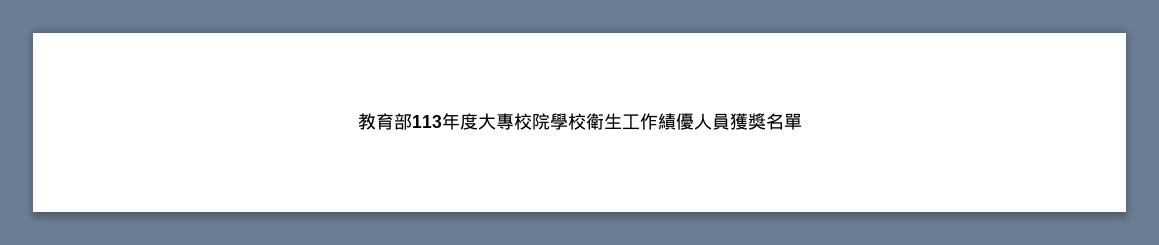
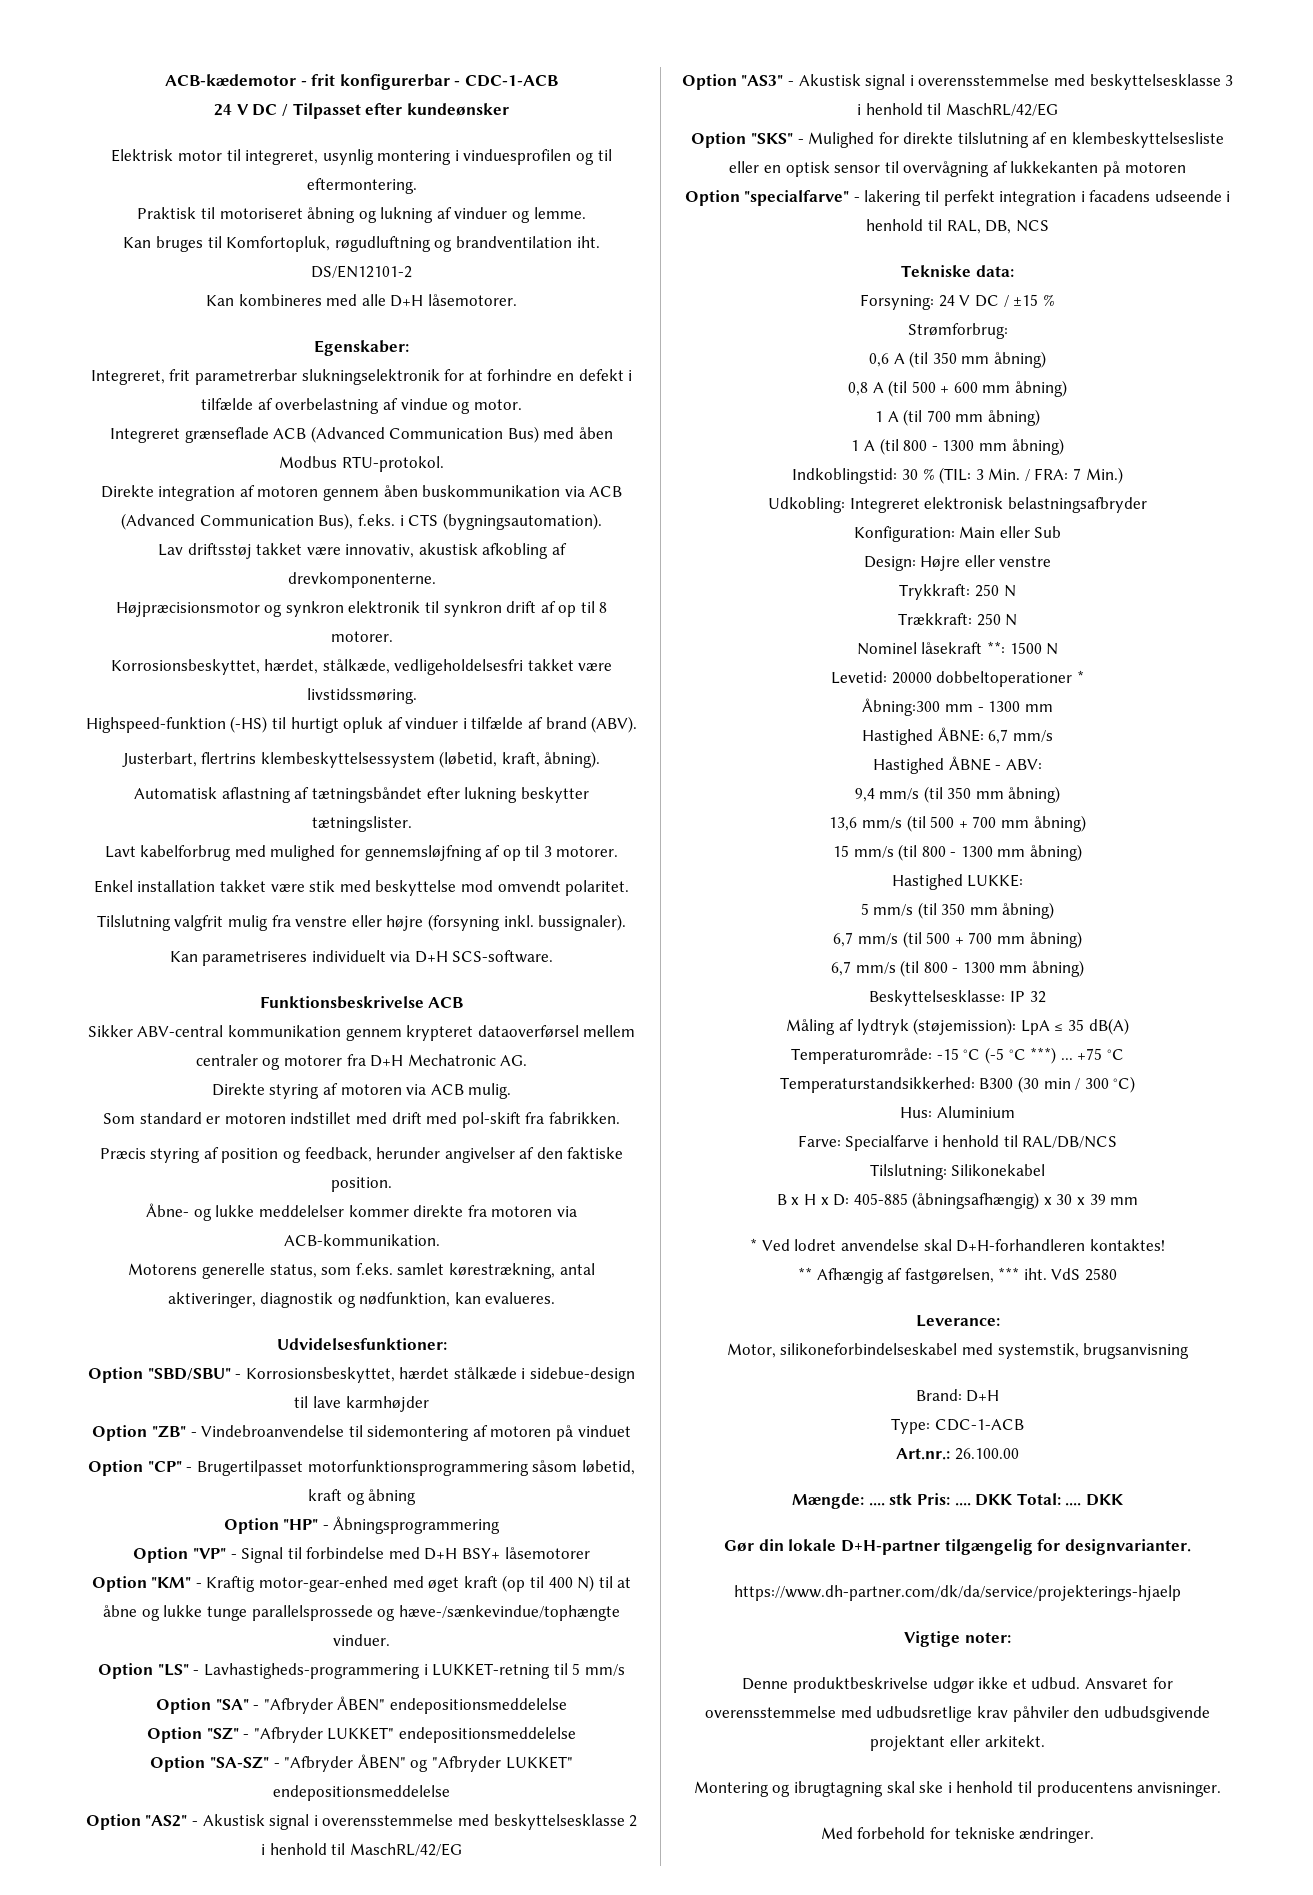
[357,113,802,130] 教育部113年度大專校院學校衛生工作績優人員獲獎名單 -> [165,74,558,90] [214,103,509,119] [111,149,612,165] [306,178,417,194] [137,207,586,223] [123,236,600,252] [311,265,412,278] [206,294,517,307] [314,340,409,356] [90,369,633,385] [201,398,522,414] [109,426,614,443] [279,456,444,472] [100,485,623,501] [121,513,602,530] [157,543,568,559] [287,572,436,588] [115,601,608,617] [330,631,393,642] [110,659,613,675] [306,688,417,704] [85,716,638,733] [121,751,601,768] [134,787,589,803] [311,816,412,832] [104,845,619,861] [93,880,630,896] [96,914,627,931] [169,950,554,966] [259,996,464,1009] [87,1025,636,1041] [195,1054,528,1070] [211,1083,512,1099] [103,1112,620,1128] [99,1147,624,1163] [331,1177,392,1192] [146,1203,577,1221] [283,1234,440,1246] [128,1263,595,1279] [167,1292,556,1308] [276,1338,447,1350] [87,1367,636,1383] [294,1396,429,1412] [92,1425,631,1441] [88,1460,635,1476] [307,1489,417,1505] [223,1516,501,1534] [133,1547,590,1563] [91,1575,632,1592] [103,1605,620,1621] [333,1634,390,1646] [98,1663,625,1679] [156,1696,567,1714] [147,1727,576,1743] [150,1754,573,1772] [273,1785,450,1801] [85,1814,638,1830] [261,1843,462,1856] [681,74,1234,90] [857,103,1058,116] [691,132,1224,148] [729,161,1186,177] [684,190,1231,206] [866,219,1049,234] [901,265,1014,277] [860,294,1055,310] [907,323,1008,339] [869,351,1046,368] [847,380,1068,397] [875,409,1040,426] [851,438,1064,455] [792,467,1123,484] [768,497,1147,513] [853,526,1062,542] [863,555,1052,571] [899,584,1016,600] [897,613,1018,626] [856,641,1059,655] [831,670,1084,687] [862,698,1053,716] [862,727,1053,745] [873,756,1042,774] [854,786,1061,803] [829,815,1086,832] [832,844,1083,861] [891,874,1024,890] [860,902,1055,919] [833,931,1082,948] [830,960,1085,977] [869,990,1046,1006] [786,1018,1129,1035] [791,1047,1124,1064] [779,1076,1136,1093] [900,1106,1015,1118] [797,1135,1118,1151] [869,1164,1046,1180] [776,1192,1139,1209] [750,1238,1165,1252] [797,1267,1118,1284] [915,1315,1000,1327] [726,1343,1190,1359] [915,1389,1000,1402] [891,1418,1024,1434] [896,1448,1019,1460] [792,1493,1124,1509] [724,1539,1191,1555] [734,1585,1181,1601] [904,1631,1011,1647] [742,1677,1173,1693] [705,1706,1210,1722] [870,1735,1045,1751] [693,1781,1222,1797] [820,1827,1095,1843] ACB-kædemotor - frit konfigurerbar - CDC-1-ACB // 24 V DC / Tilpasset efter kundeønsker // Elektrisk motor til integreret, usynlig montering i vinduesprofilen og til eftermontering. // Praktisk til motoriseret åbning og lukning af vinduer og lemme. // Kan bruges til Komfortopluk, røgudluftning og brandventilation iht. DS/EN12101-2 // Kan kombineres med alle D+H låsemotorer. // Egenskaber: // Integreret, frit parametrerbar slukningselektronik for at forhindre en defekt i tilfælde af overbelastning af vindue og motor. // Integreret grænseflade ACB (Advanced Communication Bus) med åben Modbus RTU-protokol. // Direkte integration af motoren gennem åben buskommunikation via ACB (Advanced Communication Bus), f.eks. i CTS (bygningsautomation). // Lav driftsstøj takket være innovativ, akustisk afkobling af drevkomponenterne. // Højpræcisionsmotor og synkron elektronik til synkron drift af op til 8 motorer. // Korrosionsbeskyttet, hærdet, stålkæde, vedligeholdelsesfri takket være livstidssmøring. // Highspeed-funktion (-HS) til hurtigt opluk af vinduer i tilfælde af brand (ABV). // Justerbart, flertrins klembeskyttelsessystem (løbetid, kraft, åbning). // Automatisk aflastning af tætningsbåndet efter lukning beskytter tætningslister. // Lavt kabelforbrug med mulighed for gennemsløjfning af op til 3 motorer. // Enkel installation takket være stik med beskyttelse mod omvendt polaritet. // Tilslutning valgfrit mulig fra venstre eller højre (forsyning inkl. bussignaler). // Kan parametriseres individuelt via D+H SCS-software. // Funktionsbeskrivelse ACB // Sikker ABV-central kommunikation gennem krypteret dataoverførsel mellem centraler og motorer fra D+H Mechatronic AG. // Direkte styring af motoren via ACB mulig. // Som standard er motoren indstillet med drift med pol-skift fra fabrikken. // Præcis styring af position og feedback, herunder angivelser af den faktiske position. // Åbne- og lukke meddelelser kommer direkte fra motoren via ACB-kommunikation. // Motorens generelle status, som f.eks. samlet kørestrækning, antal aktiveringer, diagnostik og nødfunktion, kan evalueres. // Udvidelsesfunktioner: // Option "SBD/SBU" - Korrosionsbeskyttet, hærdet stålkæde i sidebue-design til lave karmhøjder // Option "ZB" - Vindebroanvendelse til sidemontering af motoren på vinduet // Option "CP" - Brugertilpasset motorfunktionsprogrammering såsom løbetid, kraft og åbning // Option "HP" - Åbningsprogrammering // Option "VP" - Signal til forbindelse med D+H BSY+ låsemotorer // Option "KM" - Kraftig motor-gear-enhed med øget kraft (op til 400 N) til at åbne og lukke tunge parallelsprossede og hæve-/sænkevindue/tophængte vinduer. // Option "LS" - Lavhastigheds-programmering i LUKKET-retning til 5 mm/s // Option "SA" - "Afbryder ÅBEN" endepositionsmeddelelse // Option "SZ" - "Afbryder LUKKET" endepositionsmeddelelse // Option "SA-SZ" - "Afbryder ÅBEN" og "Afbryder LUKKET" endepositionsmeddelelse // Option "AS2" - Akustisk signal i overensstemmelse med beskyttelsesklasse 2 i henhold til MaschRL/42/EG // Option "AS3" - Akustisk signal i overensstemmelse med beskyttelsesklasse 3 i henhold til MaschRL/42/EG // Option "SKS" - Mulighed for direkte tilslutning af en klembeskyttelsesliste eller en optisk sensor til overvågning af lukkekanten på motoren // Option "specialfarve" - lakering til perfekt integration i facadens udseende i henhold til RAL, DB, NCS // Tekniske data: // Forsyning: 24 V DC / ±15 % // Strømforbrug: // 0,6 A (til 350 mm åbning) // 0,8 A (til 500 + 600 mm åbning) // 1 A (til 700 mm åbning) // 1 A (til 800 - 1300 mm åbning) // Indkoblingstid: 30 % (TIL: 3 Min. / FRA: 7 Min.) // Udkobling: Integreret elektronisk belastningsafbryder // Konfiguration: Main eller Sub // Design: Højre eller venstre // Trykkraft: 250 N // Trækkraft: 250 N // Nominel låsekraft **: 1500 N // Levetid: 20000 dobbeltoperationer * // Åbning:300 mm - 1300 mm // Hastighed ÅBNE: 6,7 mm/s // Hastighed ÅBNE - ABV: // 9,4 mm/s (til 350 mm åbning) // 13,6 mm/s (til 500 + 700 mm åbning) // 15 mm/s (til 800 - 1300 mm åbning) // Hastighed LUKKE: // 5 mm/s (til 350 mm åbning) // 6,7 mm/s (til 500 + 700 mm åbning) // 6,7 mm/s (til 800 - 1300 mm åbning) // Beskyttelsesklasse: IP 32 // Måling af lydtryk (støjemission): LpA ≤ 35 dB(A) // Temperaturområde: -15 °C (-5 °C ***) ... +75 °C // Temperaturstandsikkerhed: B300 (30 min / 300 °C) // Hus: Aluminium // Farve: Specialfarve i henhold til RAL/DB/NCS // Tilslutning: Silikonekabel // B x H x D: 405-885 (åbningsafhængig) x 30 x 39 mm // * Ved lodret anvendelse skal D+H-forhandleren kontaktes! // ** Afhængig af fastgørelsen, *** iht. VdS 2580 // Leverance: // Motor, silikoneforbindelseskabel med systemstik, brugsanvisning // Brand: D+H // Type: CDC-1-ACB // Art.nr.: 26.100.00 // Mængde: .... stk Pris: .... DKK Total: .... DKK // Gør din lokale D+H-partner tilgængelig for designvarianter. // https://www.dh-partner.com/dk/da/service/projekterings-hjaelp // Vigtige noter: // Denne produktbeskrivelse udgør ikke et udbud. Ansvaret for overensstemmelse med udbudsretlige krav påhviler den udbudsgivende projektant eller arkitekt. // Montering og ibrugtagning skal ske i henhold til producentens anvisninger. // Med forbehold for tekniske ændringer.

